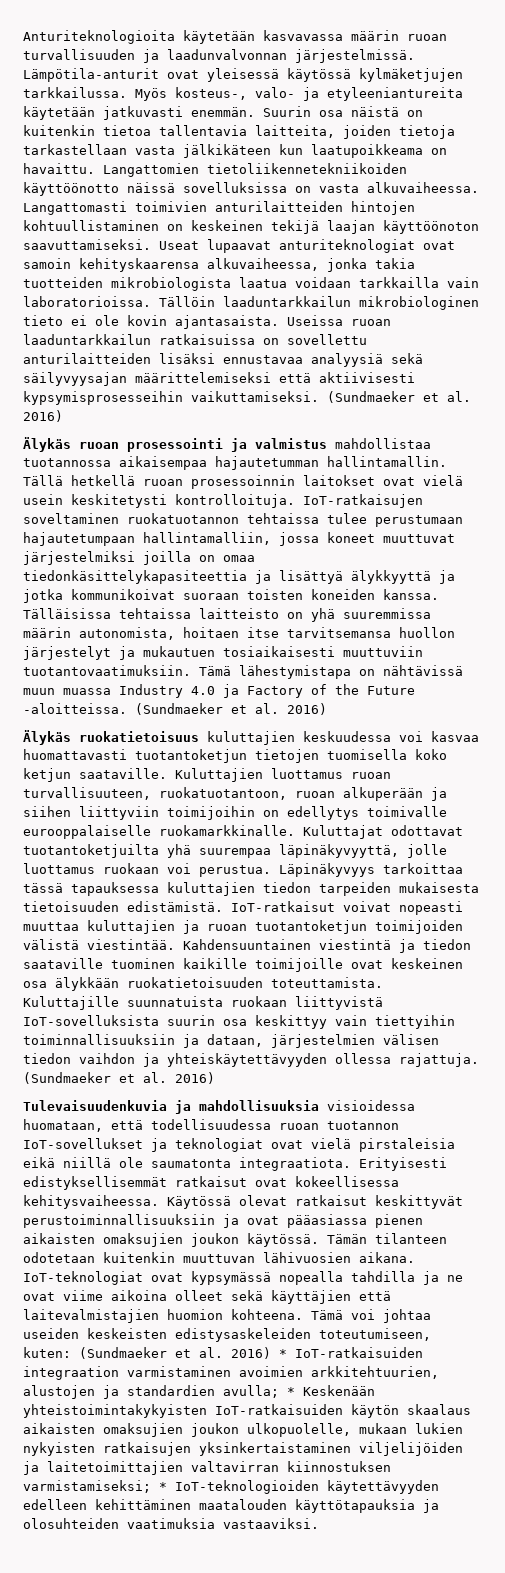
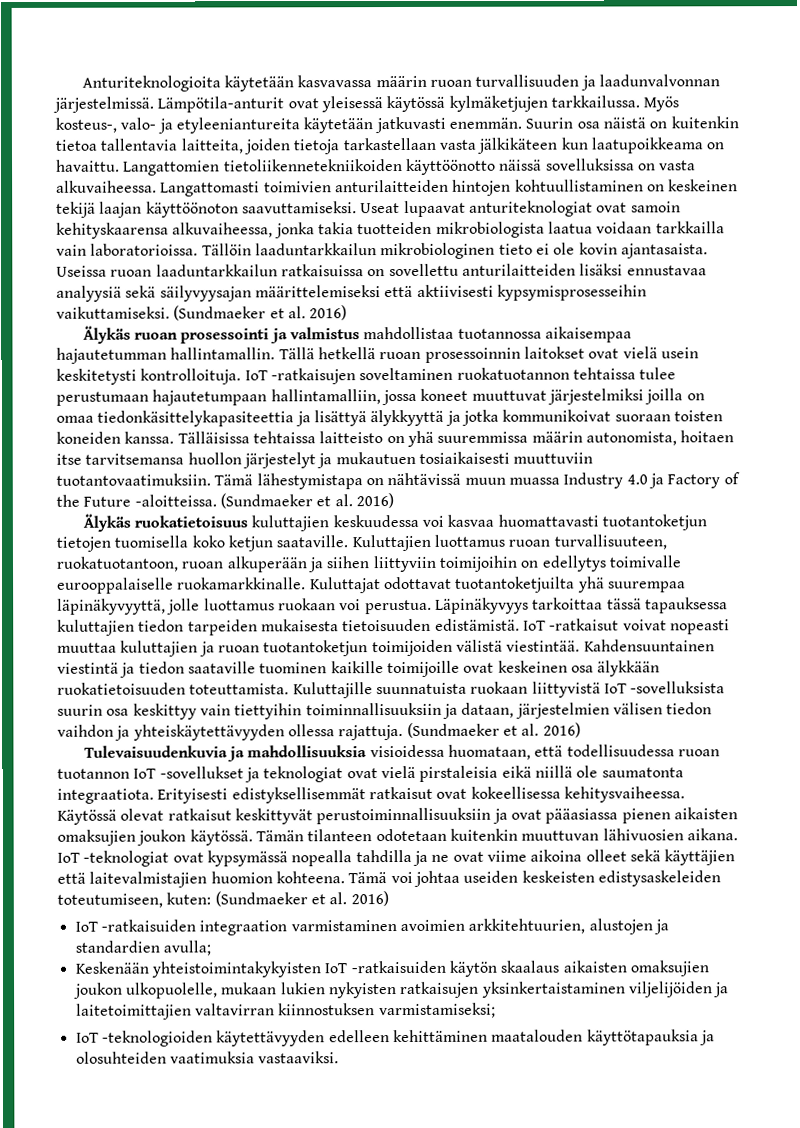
[303,494,423,508] IoT-ratkaisujen -> [244,368,356,385] IoT -ratkaisujen
[231,901,335,912] IoT-ratkaisut -> [522,618,620,631] IoT -ratkaisut
[23,1015,159,1026] IoT-sovelluksista -> [603,681,726,694] IoT -sovelluksista
[23,1138,143,1149] IoT-sovellukset -> [133,766,244,779] IoT -sovellukset
[23,1271,143,1285] IoT-teknologiat -> [57,850,170,867] IoT -teknologiat
[279,1347,423,1358] * IoT-ratkaisuiden -> [74,919,196,932] // IoT -ratkaisuiden
[287,1387,295,1396] * -> (211, 948) //
[215,1404,343,1415] IoT-ratkaisuiden -> [324,960,446,974] IoT -ratkaisuiden
[159,1480,319,1494] * IoT-teknologioiden -> [75,1030,213,1047] // IoT -teknologioiden

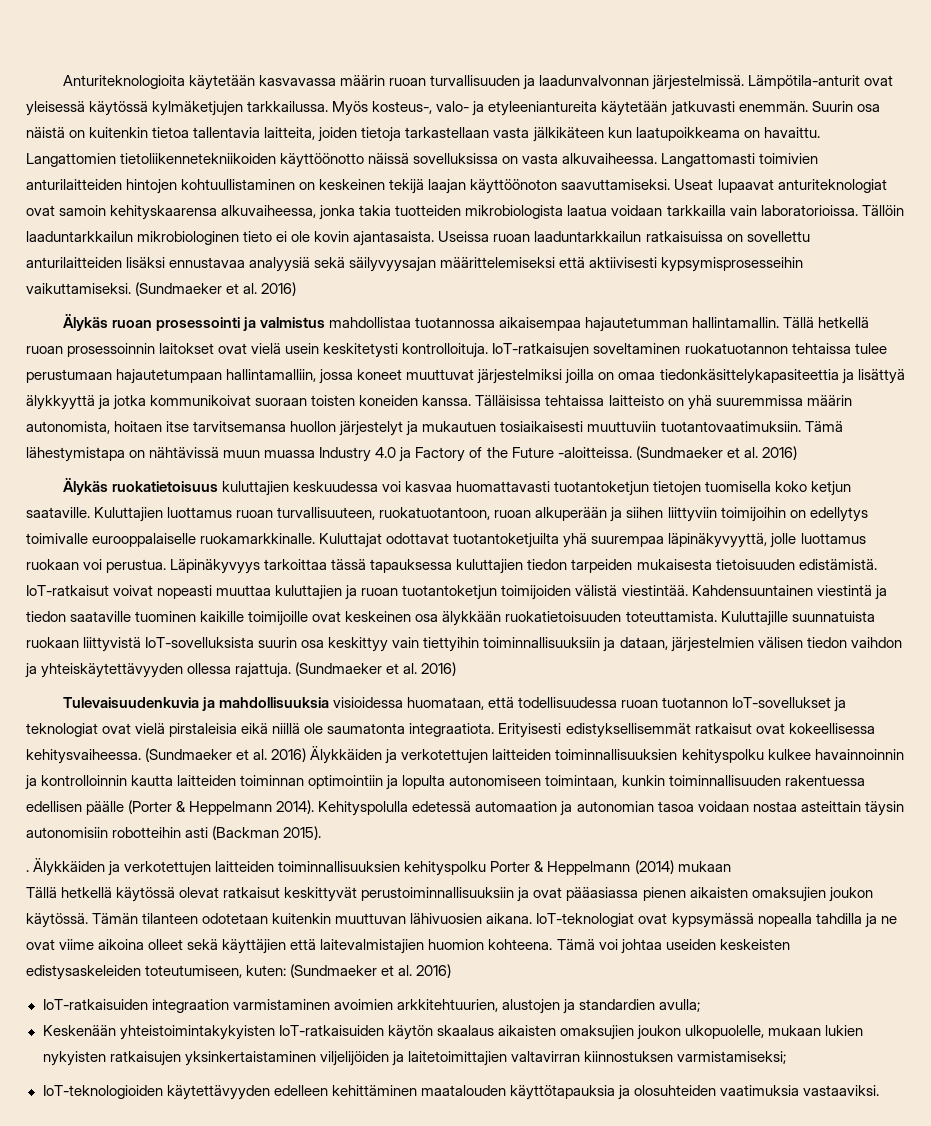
[244,368,356,385] IoT -ratkaisujen -> [492,343,590,358] IoT-ratkaisujen
[522,618,620,631] IoT -ratkaisut -> [26,585,109,596] IoT-ratkaisut
[603,681,726,694] IoT -sovelluksista -> [145,637,255,648] IoT-sovelluksista
[133,766,244,779] IoT -sovellukset -> [732,697,832,708] IoT-sovellukset
[57,809,117,825] Käytössä -> [145,746,904,764] [25,775,865,790] [26,800,904,816] [26,826,322,840] [26,858,731,876] [26,887,176,902] (Sundmaeker et al. 2016) Älykkäiden ja verkotettujen laitteiden toiminnallisuuksien kehityspolku kulkee havainnoinnin ja kontrolloinnin kautta laitteiden toiminnan optimointiin ja lopulta autonomiseen toimintaan, kunkin toiminnallisuuden rakentuessa edellisen päälle (Porter & Heppelmann 2014). Kehityspolulla edetessä automaation ja autonomian tasoa voidaan nostaa asteittain täysin autonomisiin robotteihin asti (Backman 2015). // . Älykkäiden ja verkotettujen laitteiden toiminnallisuuksien kehityspolku Porter & Heppelmann (2014) mukaan // Tällä hetkellä käytössä
[57,850,170,867] IoT -teknologiat -> [536,913,635,927] IoT-teknologiat
[74,919,196,932] IoT -ratkaisuiden -> [42,999,148,1010] IoT-ratkaisuiden
[324,960,446,974] IoT -ratkaisuiden -> [278,1025,384,1036] IoT-ratkaisuiden
[75,1030,213,1047] IoT -teknologioiden -> [42,1085,163,1099] IoT-teknologioiden

